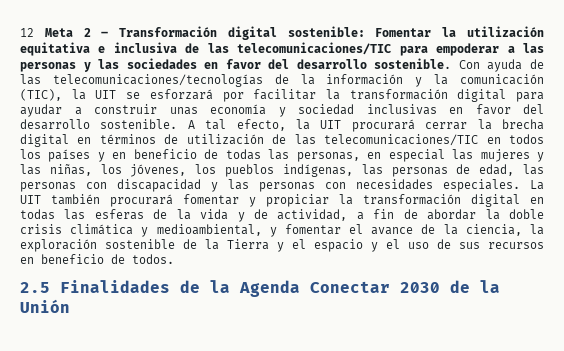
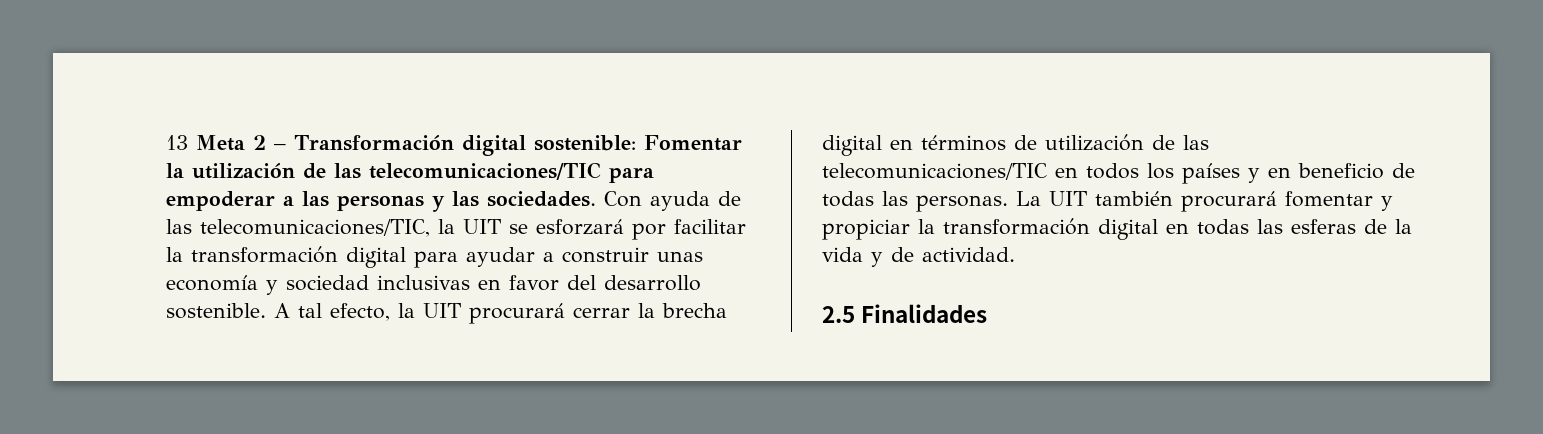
[20,28,34,37] 12 -> [166,135,188,150] 13
[20,42,177,56] equitativa e inclusiva -> (295, 171) none
[126,58,544,72] [20,74,544,87] [20,89,62,101] sociedades en favor del desarrollo sostenible. Con ayuda de las telecomunicaciones/tecnologías de la información y la comunicación (TIC), -> [487,191,741,211] [166,219,430,237] sociedades. Con ayuda de las telecomunicaciones/TIC,
[296,149,544,162] [20,164,544,177] [20,179,520,192] personas, en especial las mujeres y las niñas, los jóvenes, los pueblos indígenas, las personas de edad, las personas con discapacidad y las personas con necesidades especiales. -> [916,195,1008,212] personas.
[277,209,544,221] [20,224,544,237] [20,239,544,252] [20,254,174,264] [20,280,500,297] [20,299,70,313] actividad, a fin de abordar la doble crisis climática y medioambiental, y fomentar el avance de la ciencia, la exploración sostenible de la Tierra y el espacio y el uso de sus recursos en beneficio de todos. // 2.5 Finalidades de la Agenda Conectar 2030 de la Unión -> [922,247,1015,262] [822,304,988,323] actividad. // 2.5 Finalidades

